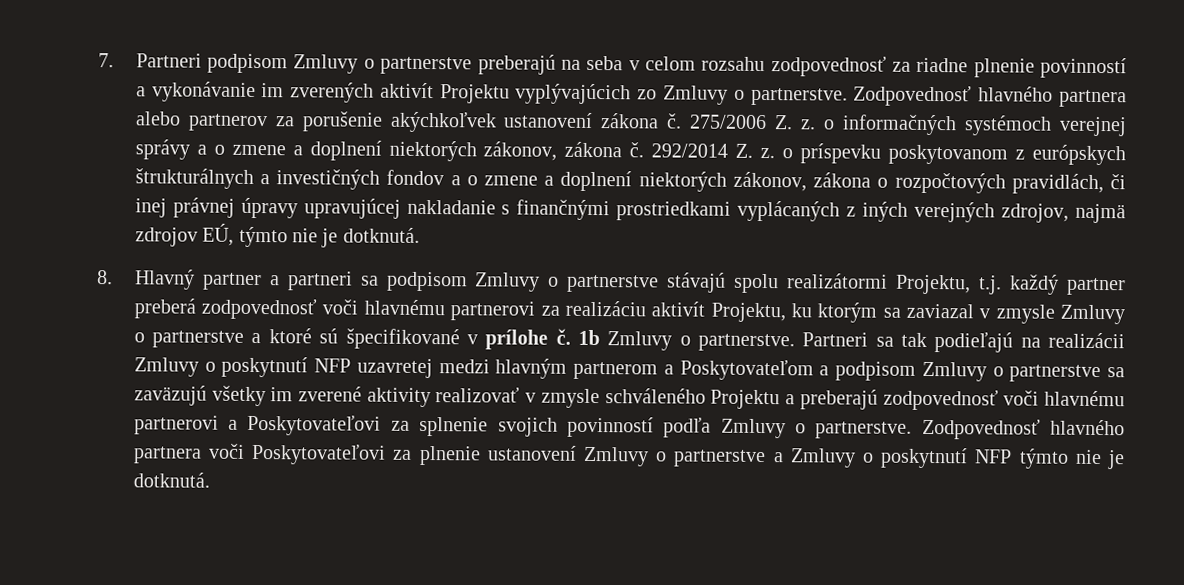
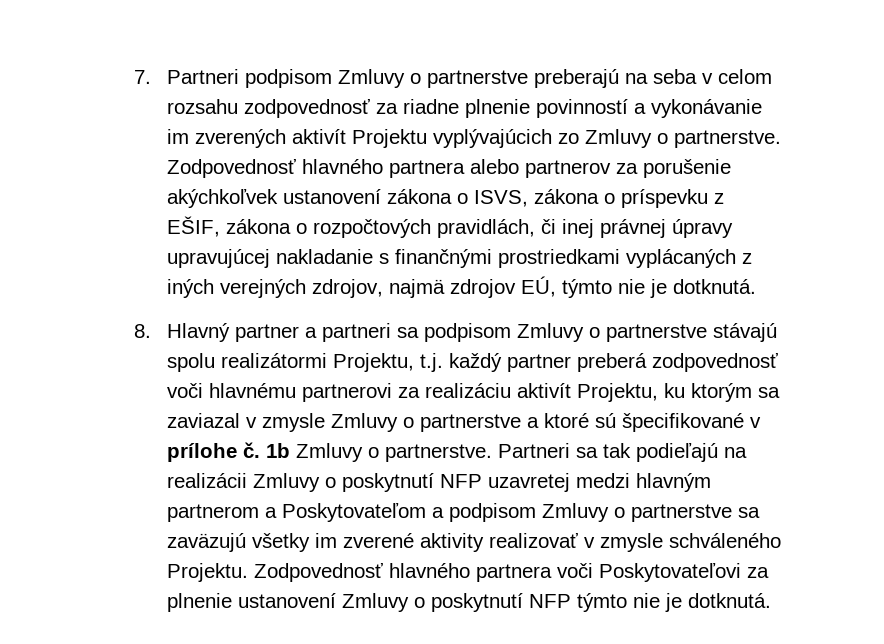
[666,113,1127,137] [134,139,1127,166] [134,168,807,192] č. 275/2006 Z. z. o informačných systémoch verejnej správy a o zmene a doplnení niektorých zákonov, zákona č. 292/2014 Z. z. o príspevku poskytovanom z európskych štrukturálnych a investičných fondov a o zmene a doplnení niektorých zákonov, -> [457,189,725,208] [167,216,221,237] o ISVS, zákona o príspevku z EŠIF,
[710,389,1126,411] [133,414,913,439] Projektu a preberajú zodpovednosť voči hlavnému partnerovi a Poskytovateľovi za splnenie svojich povinností podľa Zmluvy o partnerstve. -> [167,563,249,582] Projektu.
[673,448,874,468] partnerstve a Zmluvy o -> (426, 602) none

